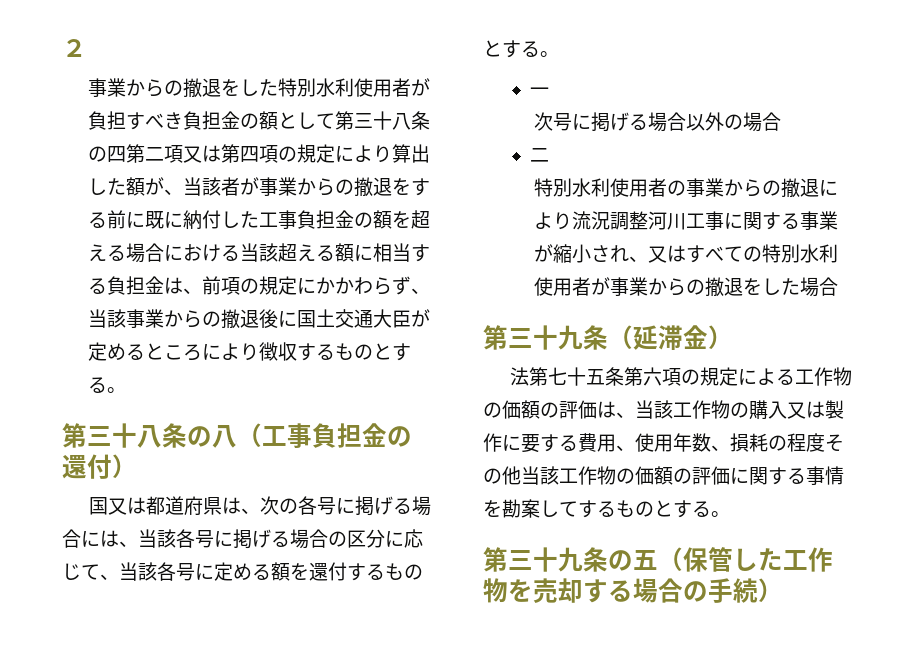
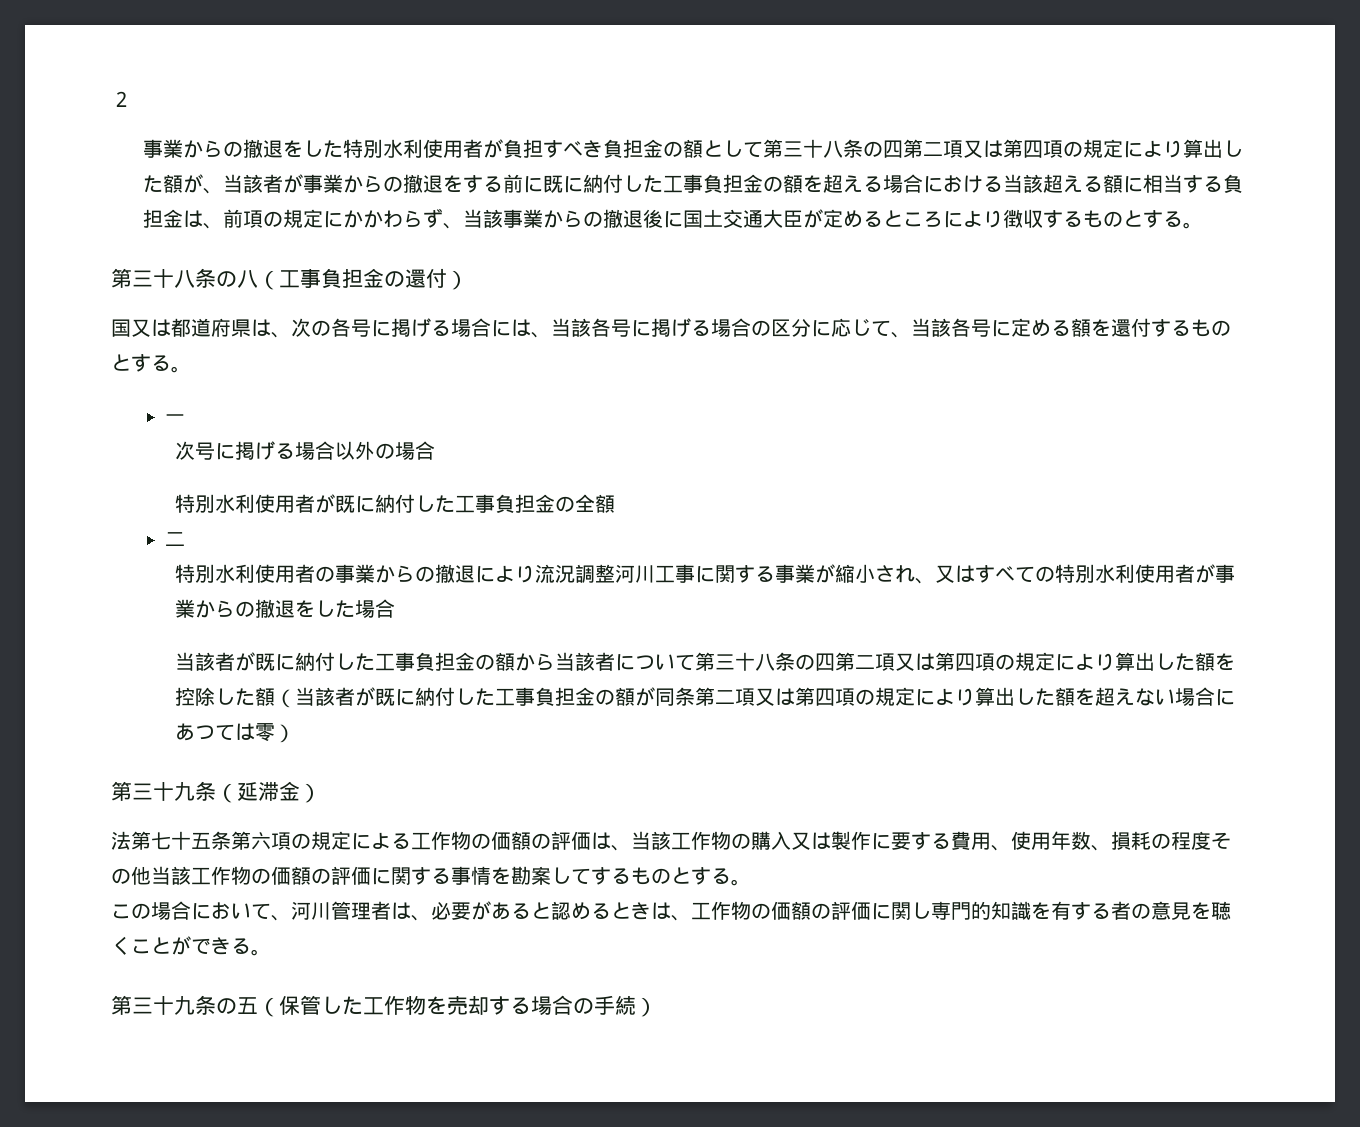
(782, 121) none -> [174,494,615,513] // 特別水利使用者が既に納付した工事負担金の全額
(839, 286) none -> [174,652,1235,671] [174,687,1235,708] [174,723,295,743] // 当該者が既に納付した工事負担金の額から当該者について第三十八条の四第二項又は第四項の規定により算出した額を控除した額（当該者が既に納付した工事負担金の額が同条第二項又は第四項の規定により算出した額を超えない場合にあつては零）
(730, 514) none -> [111,901,1231,921] [111,936,271,956] // この場合において、河川管理者は、必要があると認めるときは、工作物の価額の評価に関し専門的知識を有する者の意見を聴くことができる。

